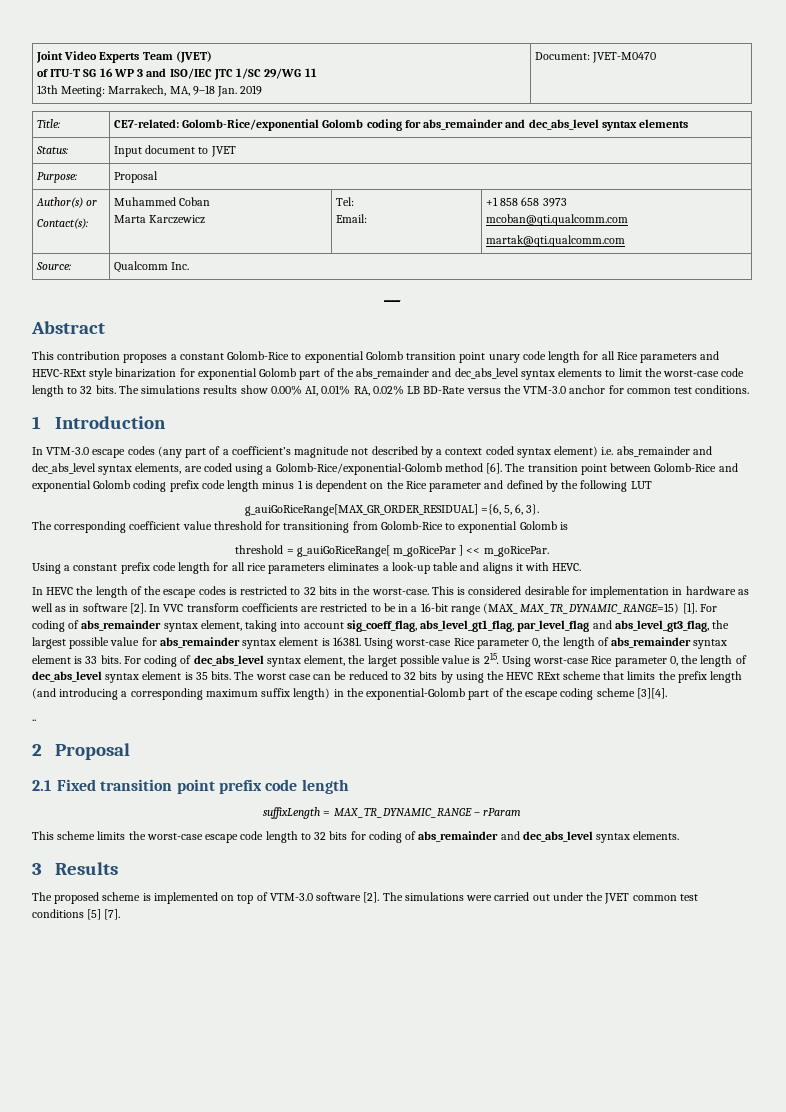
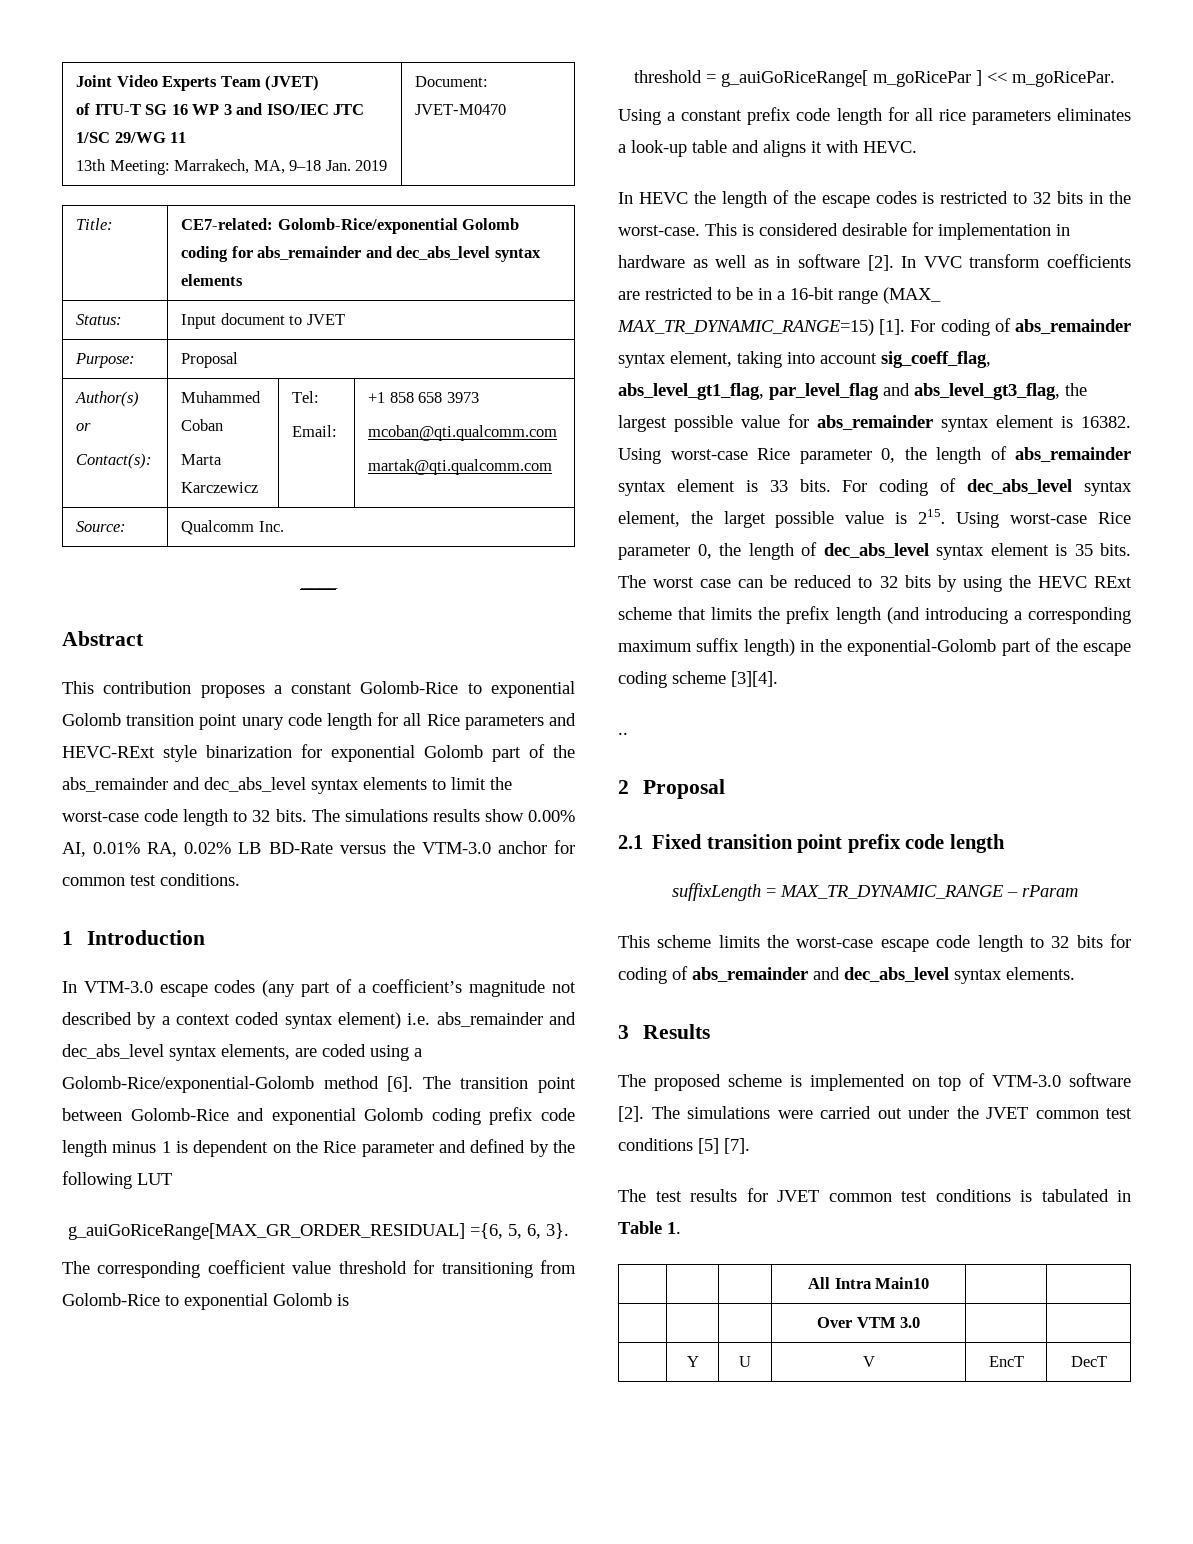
[332,637,361,646] 16381. -> [1081,416,1131,428] 16382.
(121, 914) none -> [618,1188,1131,1202] [618,1221,681,1234] [808,1277,929,1289] [817,1317,920,1328] [686,1356,699,1367] [739,1356,751,1367] [862,1356,875,1367] [988,1356,1024,1367] [1070,1356,1107,1367] // The test results for JVET common test conditions is tabulated in Table 1. // | | | All Intra Main10 | | // | | | Over VTM 3.0 | | // | Y | U | V | EncT | DecT

